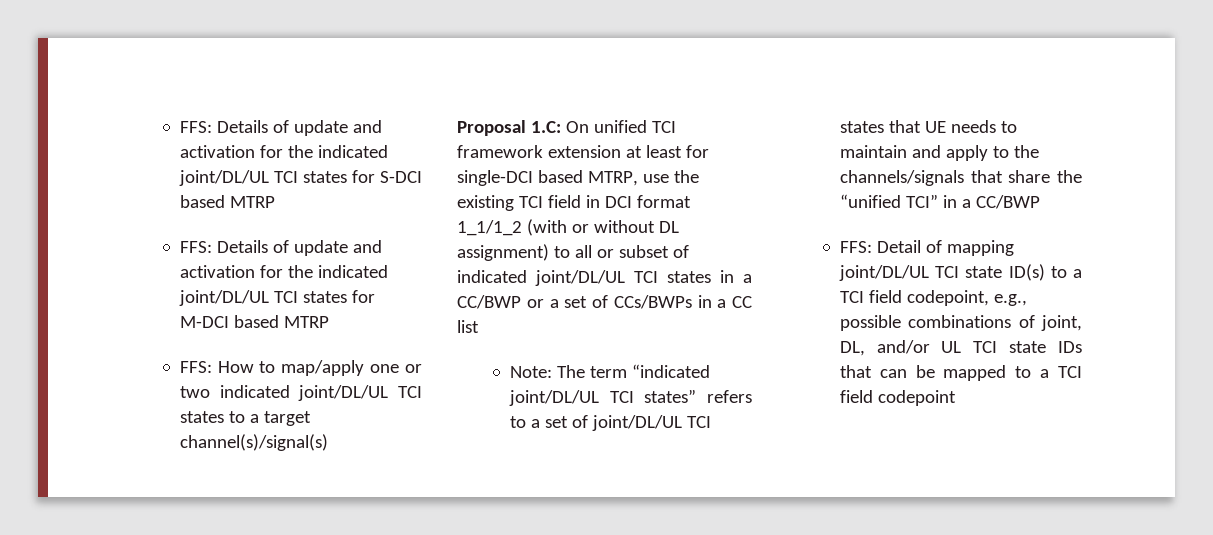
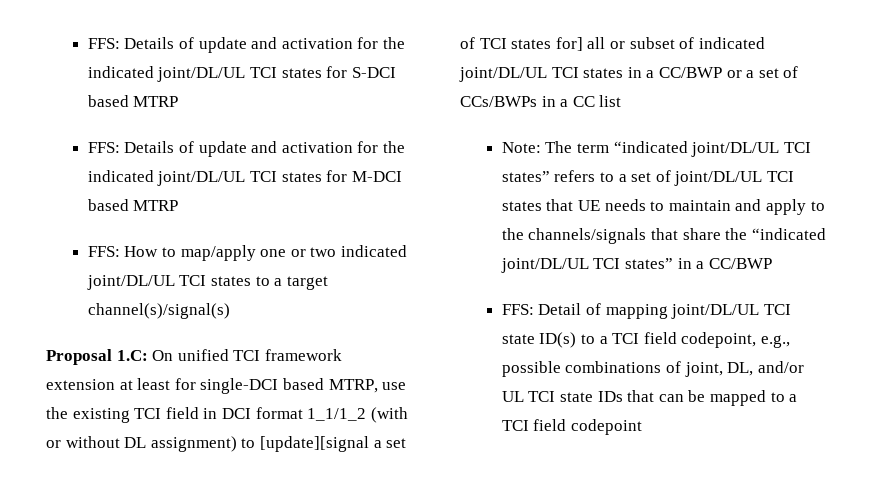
(570, 252) none -> [259,436,407,452] [460,37,583,51] [update][signal a set of TCI states for]
[839,194,938,208] “unified TCI” -> [751,228,826,240] [500,258,674,273] “indicated joint/DL/UL TCI states”

